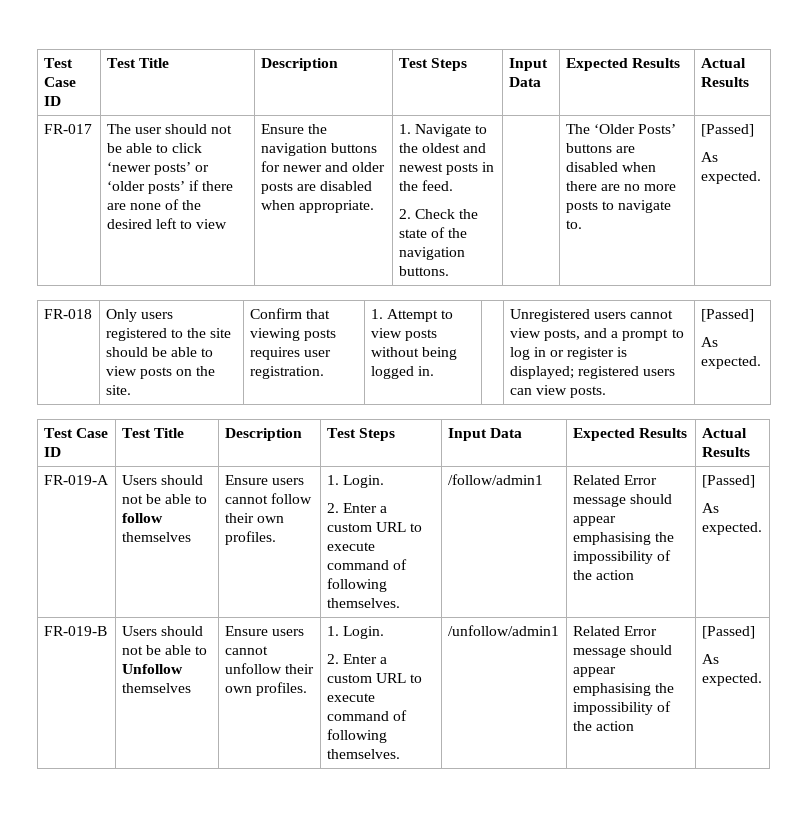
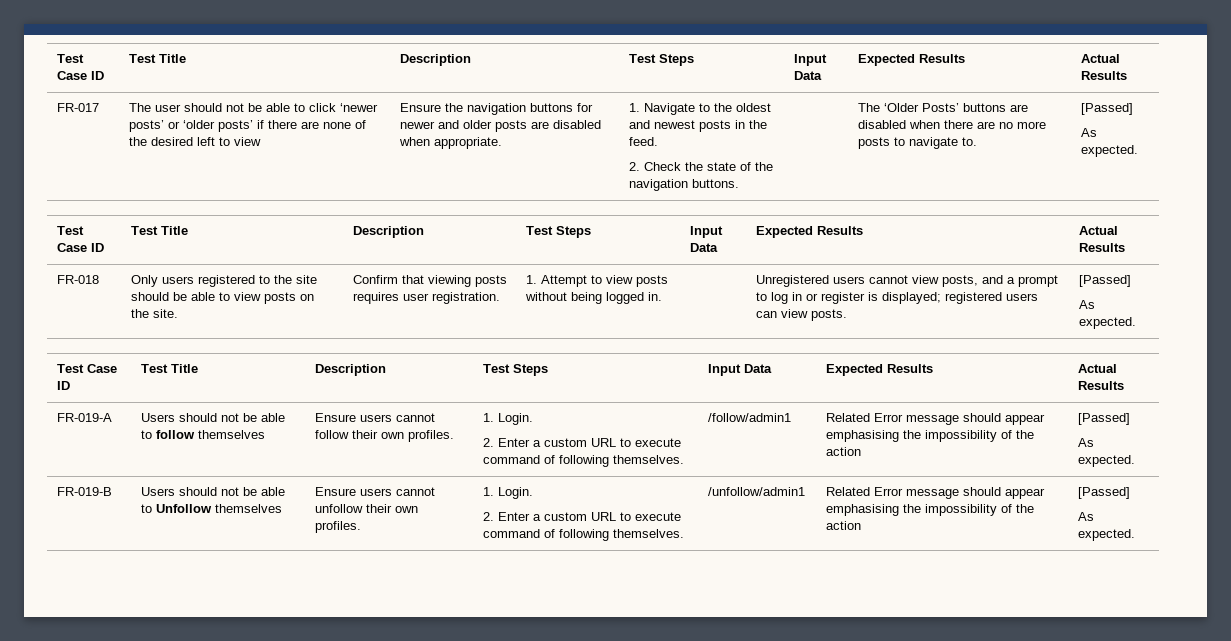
(761, 177) none -> [56,226,84,235] [56,243,104,252] [130,226,188,235] [352,226,424,238] [525,226,591,238] [689,226,723,238] [689,243,718,252] [755,226,863,238] [1078,226,1118,235] [1078,243,1125,252] // Test Case ID | Test Title | Description | Test Steps | Input Data | Expected Results | Actual Results

